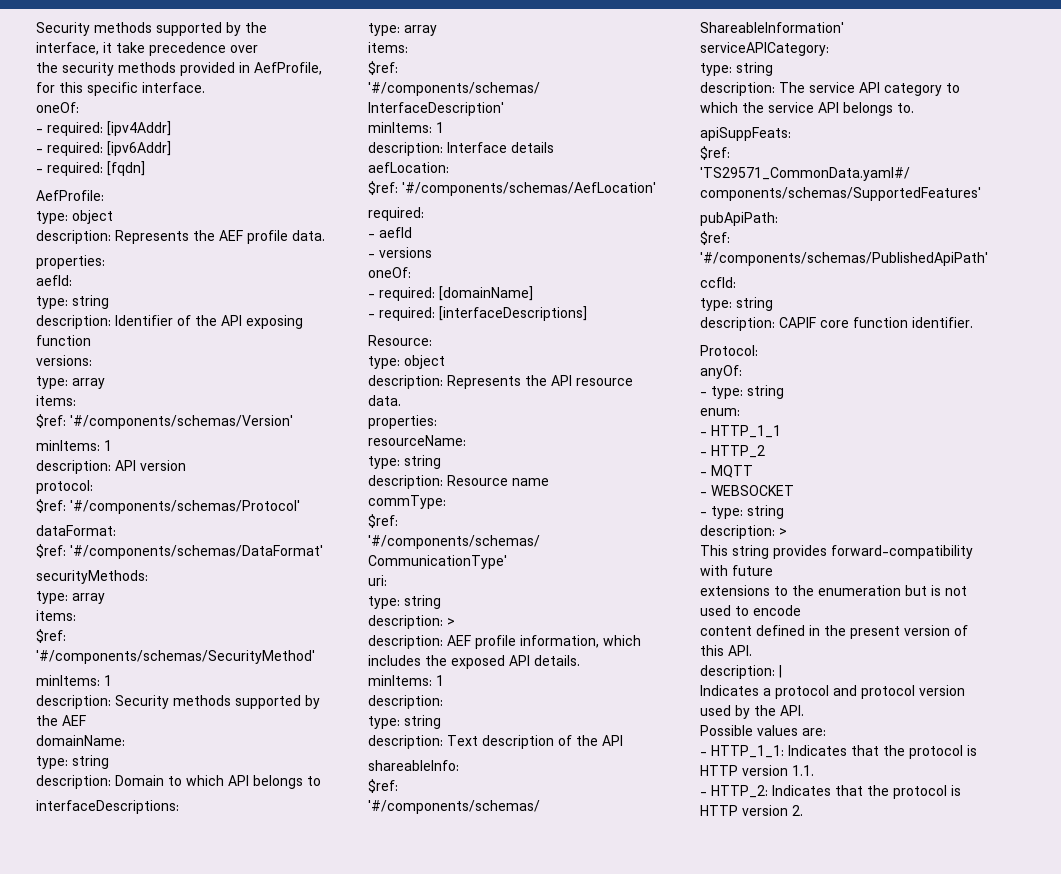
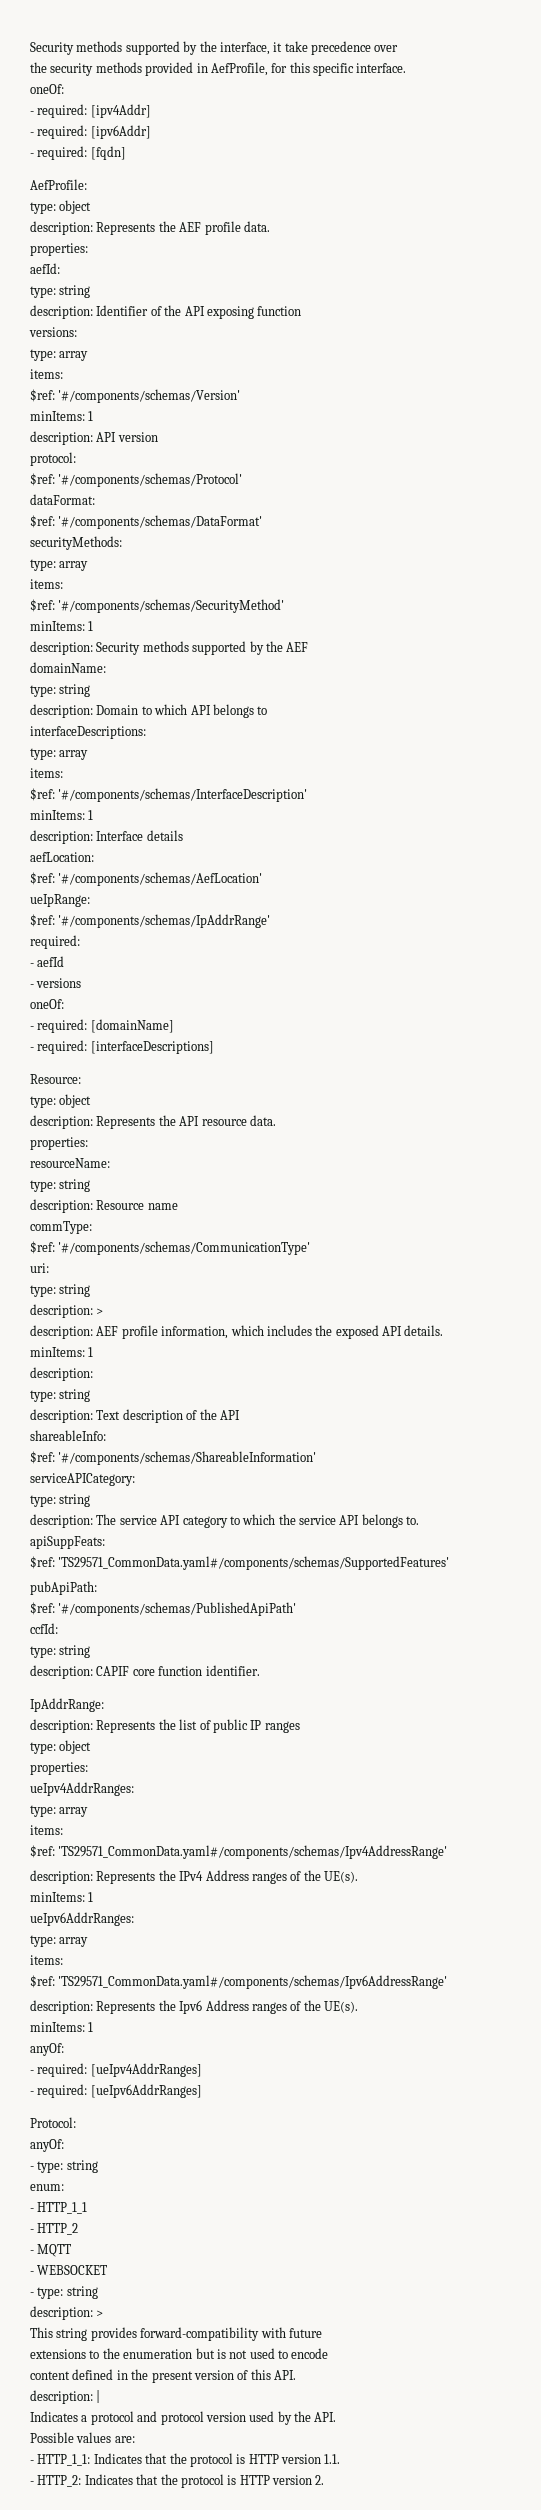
(656, 189) none -> [30,894,90,907] [30,914,271,928] // ueIpRange: // $ref: '#/components/schemas/IpAddrRange'
(973, 322) none -> [30,1698,104,1712] [30,1719,300,1733] [30,1740,92,1754] [30,1762,88,1775] [30,1782,134,1796] [30,1805,89,1817] [30,1825,63,1835] [30,1845,448,1859] [30,1870,358,1884] [30,1892,94,1902] [30,1912,134,1926] [30,1935,89,1947] [30,1955,63,1965] [30,1975,448,1989] [30,2000,358,2014] [30,2022,94,2032] [30,2043,64,2056] [30,2063,202,2077] [30,2084,202,2098] // IpAddrRange: // description: Represents the list of public IP ranges // type: object // properties: // ueIpv4AddrRanges: // type: array // items: // $ref: 'TS29571_CommonData.yaml#/components/schemas/Ipv4AddressRange' // description: Represents the IPv4 Address ranges of the UE(s). // minItems: 1 // ueIpv6AddrRanges: // type: array // items: // $ref: 'TS29571_CommonData.yaml#/components/schemas/Ipv6AddressRange' // description: Represents the Ipv6 Address ranges of the UE(s). // minItems: 1 // anyOf: // - required: [ueIpv4AddrRanges] // - required: [ueIpv6AddrRanges]

